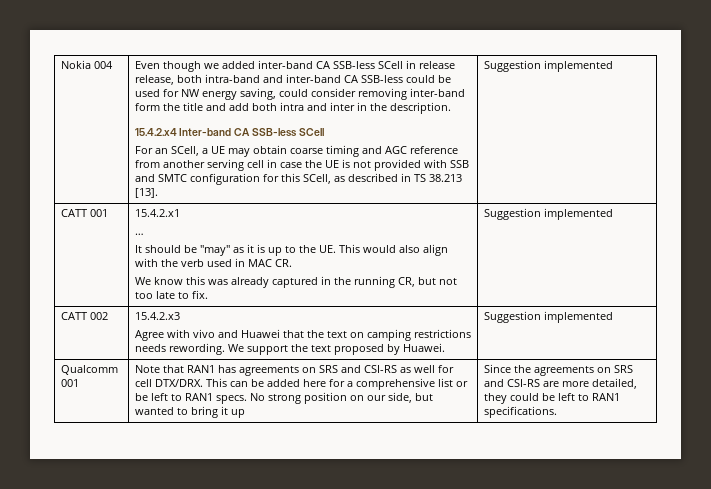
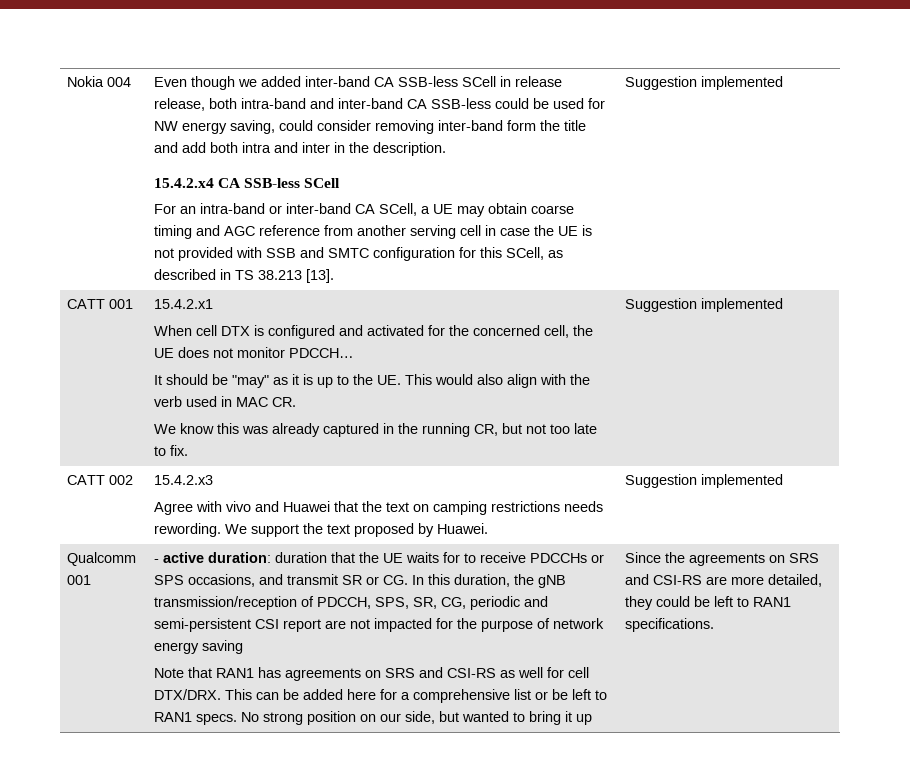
[179,128,232,136] Inter-band -> (214, 183) none
(168, 151) none -> [199,203,375,214] intra-band or inter-band CA
[134,233,144,235] … -> [153,325,593,339] [153,347,354,358] When cell DTX is configured and activated for the concerned cell, the UE does not monitor PDCCH…
(79, 383) none -> [153,552,604,563] [153,574,566,588] [153,596,548,610] [153,618,604,632] [153,640,243,654] - active duration: duration that the UE waits for to receive PDCCHs or SPS occasions, and transmit SR or CG. In this duration, the gNB transmission/reception of PDCCH, SPS, SR, CG, periodic and semi-persistent CSI report are not impacted for the purpose of network energy saving //

